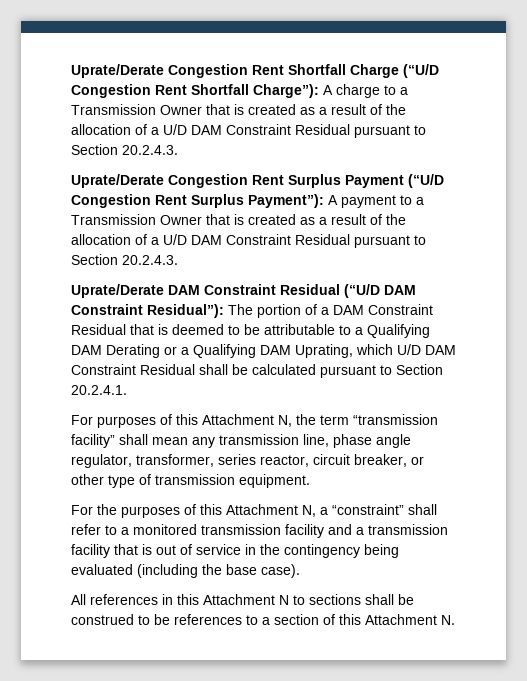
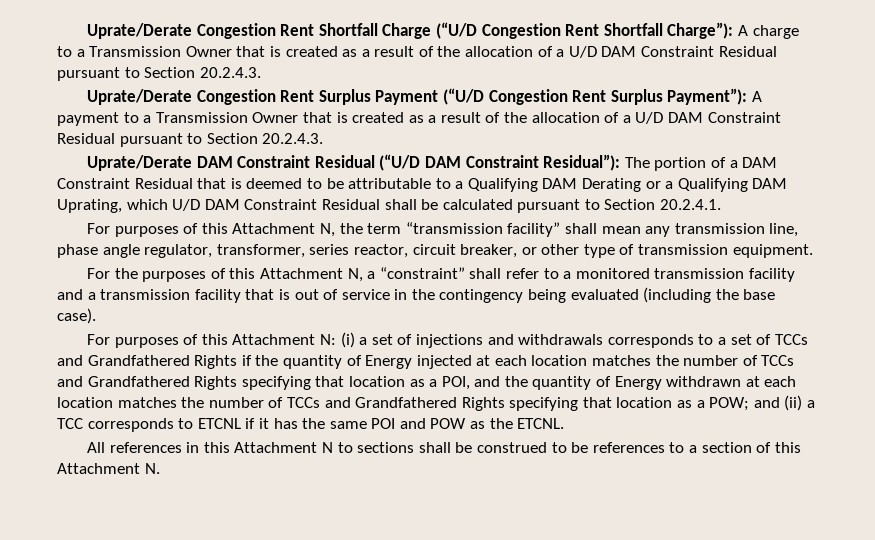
(300, 571) none -> [87,332,808,348] [57,355,795,369] [57,376,797,390] [57,395,816,411] [57,418,565,432] // For purposes of this Attachment N: (i) a set of injections and withdrawals corresponds to a set of TCCs and Grandfathered Rights if the quantity of Energy injected at each location matches the number of TCCs and Grandfathered Rights specifying that location as a POI, and the quantity of Energy withdrawn at each location matches the number of TCCs and Grandfathered Rights specifying that location as a POW; and (ii) a TCC corresponds to ETCNL if it has the same POI and POW as the ETCNL.

